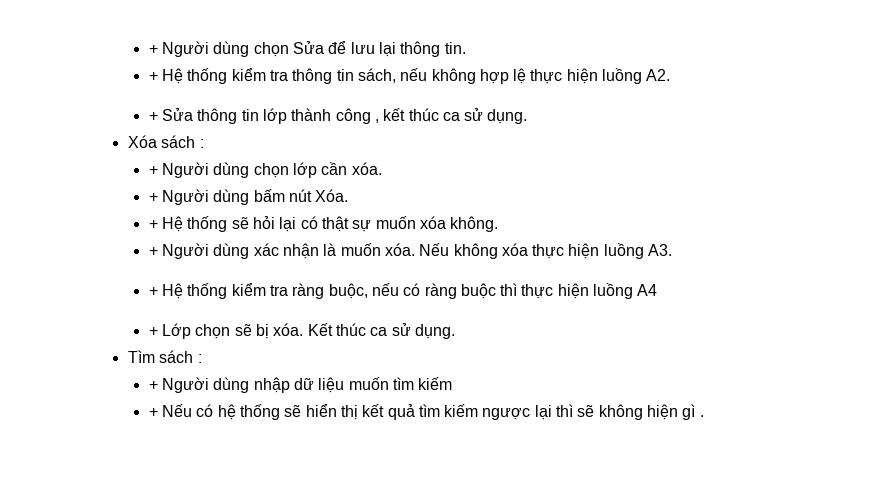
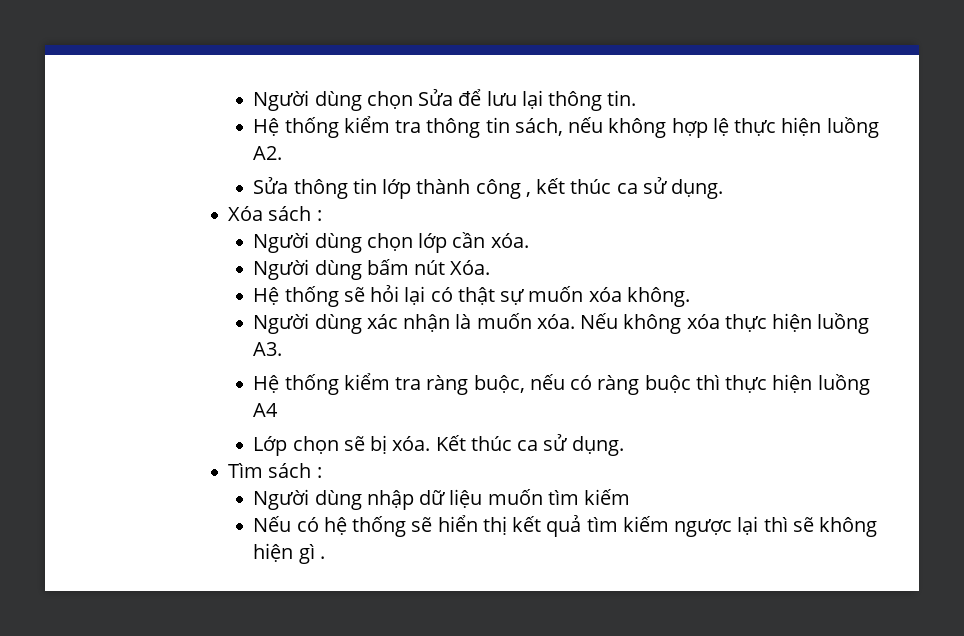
[148,45,158,54] + -> (253, 100) none
[148,72,158,81] + -> (637, 98) none
[148,112,158,121] + -> (283, 153) none
[148,166,158,175] + -> (322, 215) none
[148,193,158,202] + -> (529, 240) none
[148,220,158,229] + -> (491, 267) none
[148,247,158,256] + -> (690, 297) none
[148,287,158,296] + -> (283, 349) none
[148,327,158,336] + -> (279, 410) none
[148,381,158,390] + -> (322, 472) none
[148,408,158,417] + -> (631, 497) none

